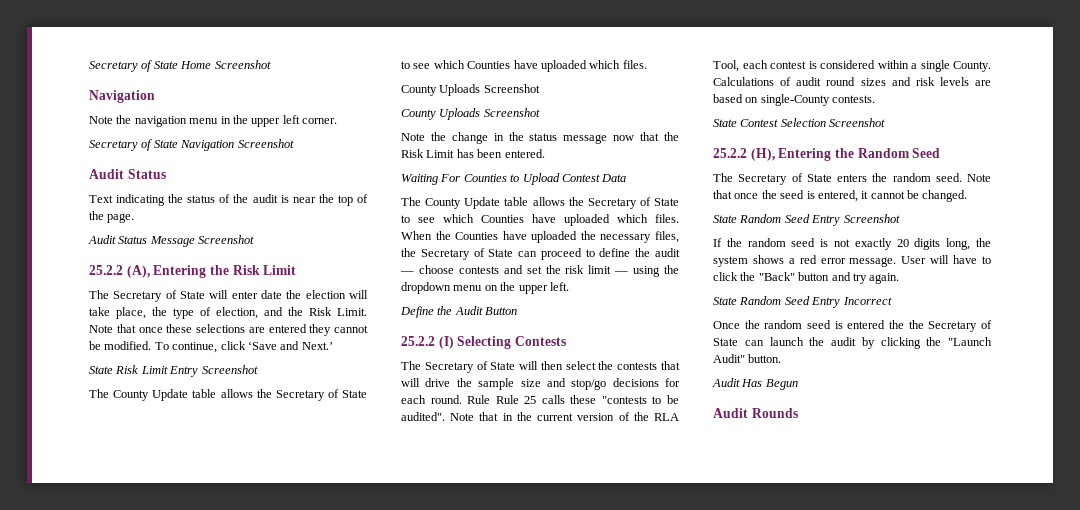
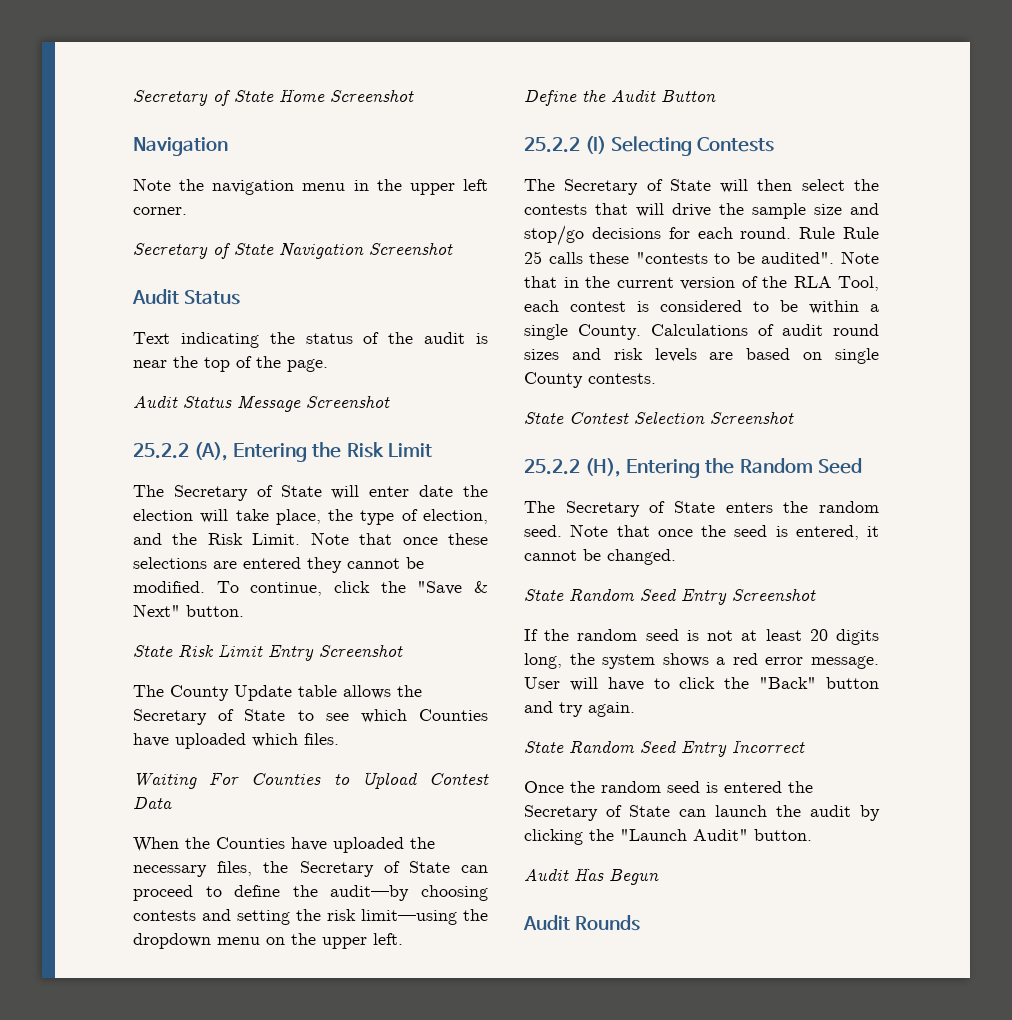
[247,341,333,350] ‘Save and Next.’ -> [380,581,488,595] [133,604,244,617] the "Save & Next" button.
[401,84,540,96] [401,108,540,120] [401,132,679,144] [401,149,545,158] // County Uploads Screenshot // County Uploads Screenshot // Note the change in the status message now that the Risk Limit has been entered. -> (339, 739) none
[401,197,679,209] [401,214,679,226] The County Update table allows the Secretary of State to see which Counties have uploaded which files. -> (172, 803) none
[655,248,680,257] [400,265,454,274] audit — choose -> [330,885,488,901] audit—by choosing
[526,266,542,274] set -> [237,910,290,925] setting
[588,265,661,277] limit — using -> [361,909,457,925] limit—using
(875, 64) none -> [753,300,798,312] to be
[760,94,830,106] single-County -> [835,348,879,364] [524,372,583,388] single County
[854,238,892,250] exactly -> [741,629,802,641] at least
[908,320,924,329] the -> (813, 787) none

